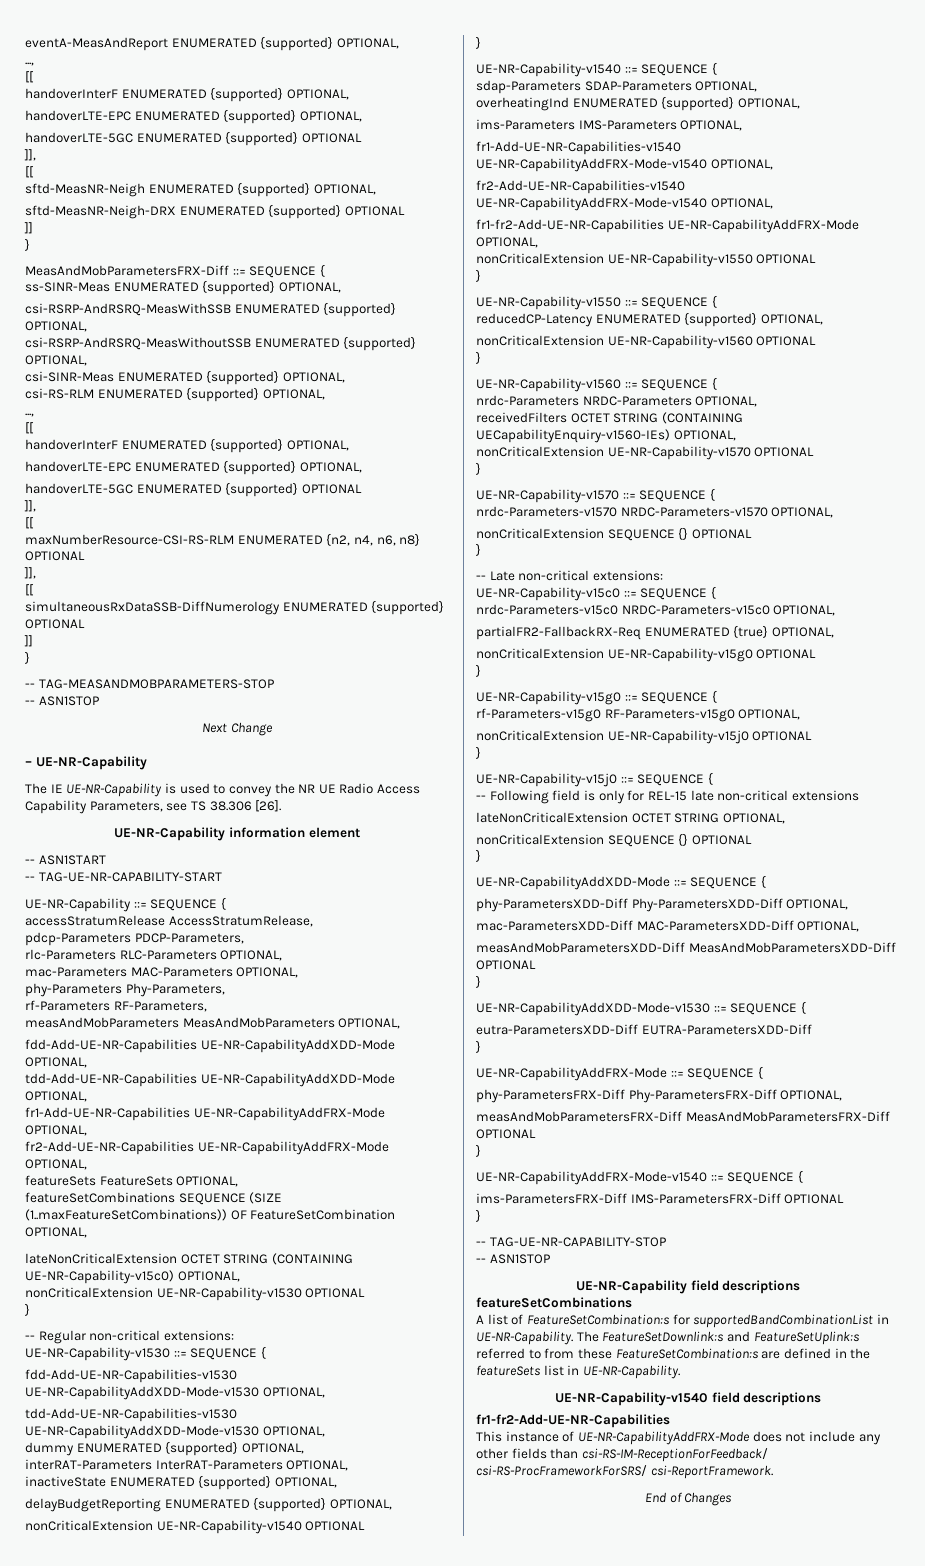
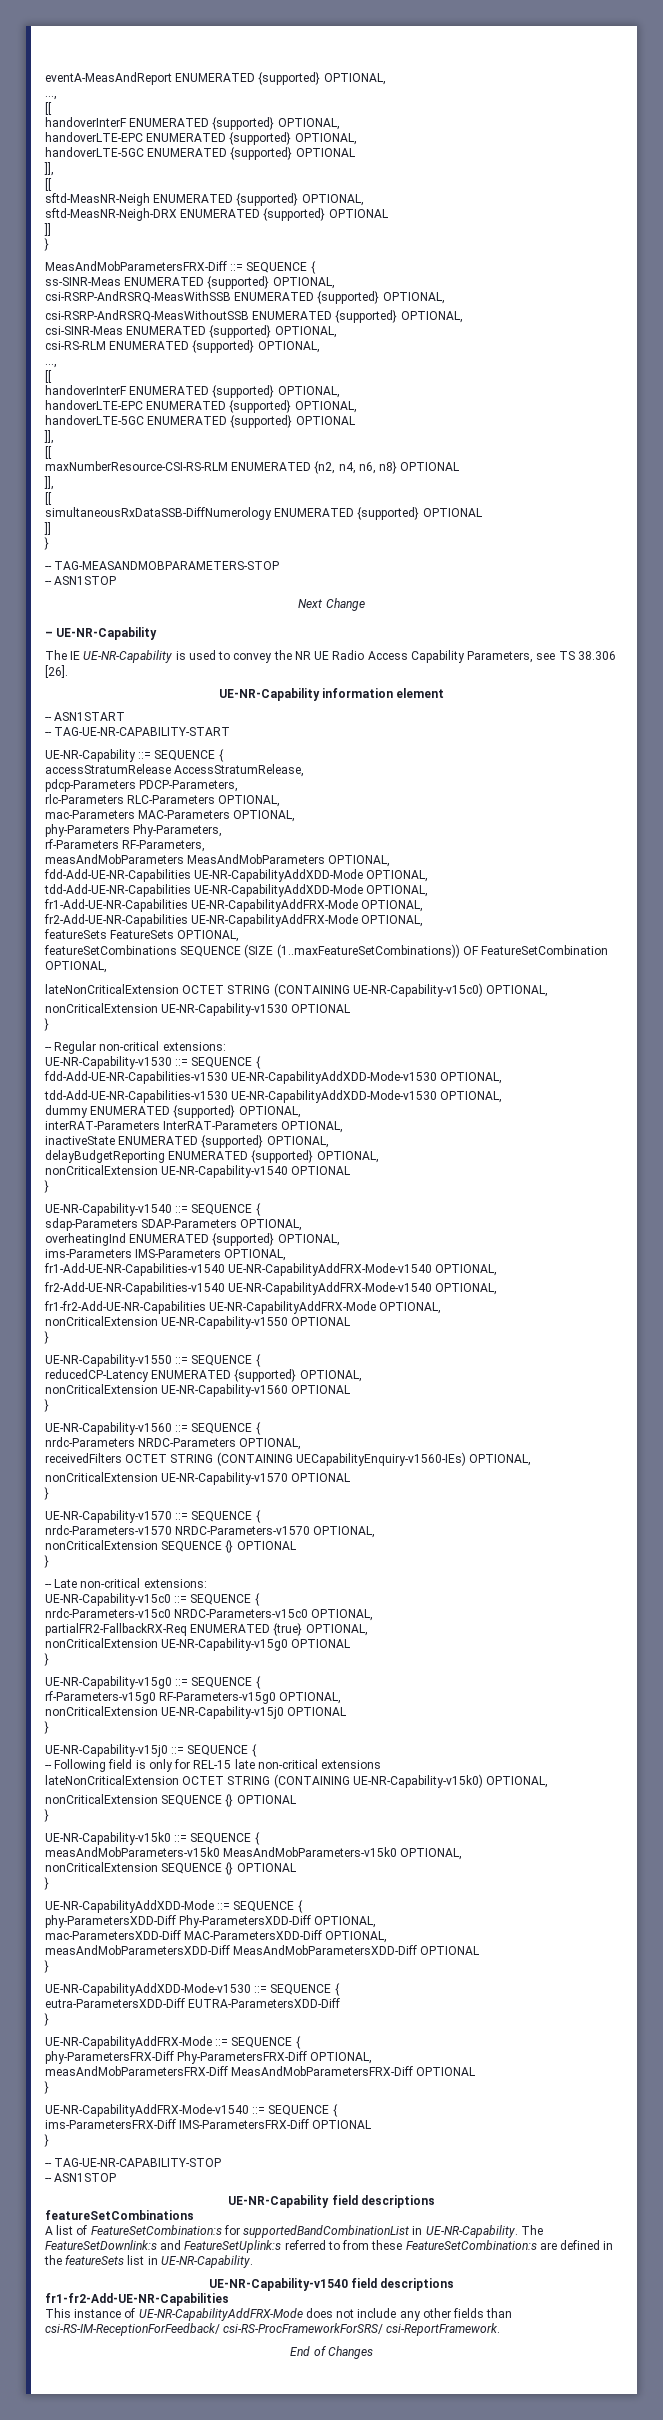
(720, 818) none -> [273,1774,549,1788] [45,1794,296,1807] [44,1809,49,1822] [45,1832,260,1845] [45,1847,398,1857] (CONTAINING UE-NR-Capability-v15k0) OPTIONAL, // nonCriticalExtension SEQUENCE {} OPTIONAL // } // UE-NR-Capability-v15k0 ::= SEQUENCE { // measAndMobParameters-v15k0 MeasAndMobParameters-v15k0

